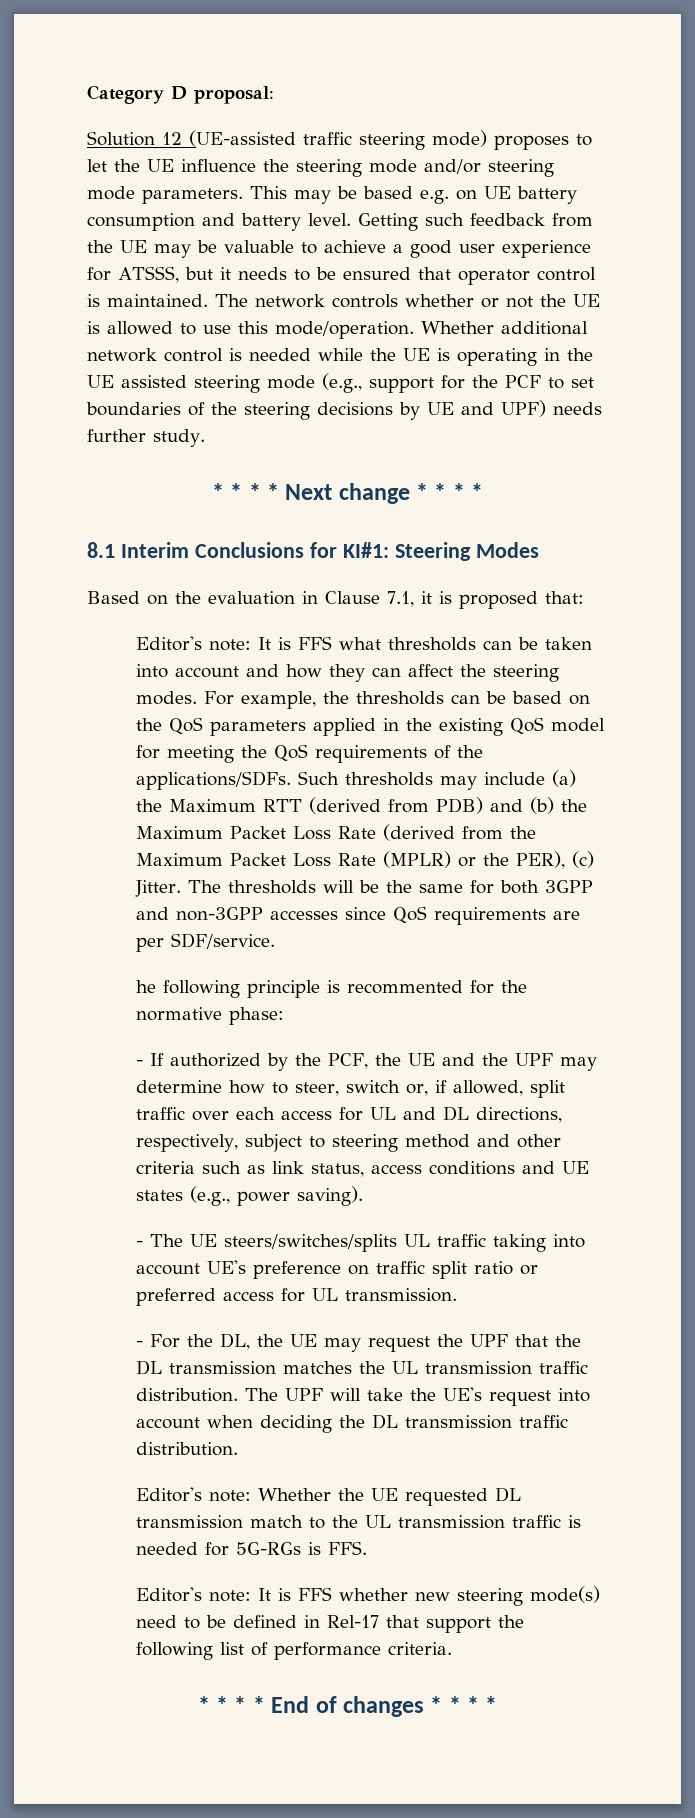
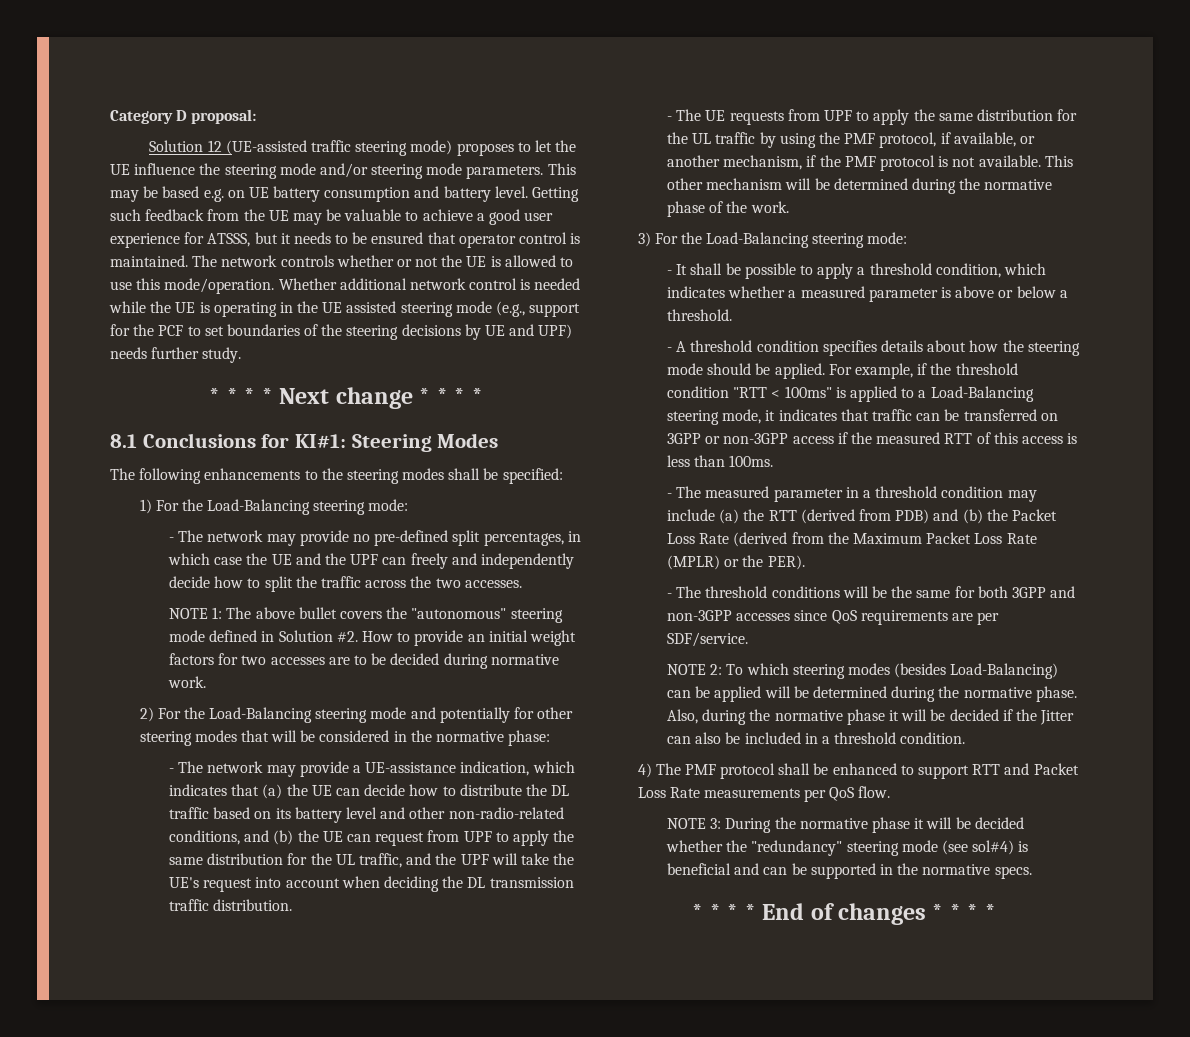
[120,542,189,558] Interim -> (137, 441) none
[87,591,584,609] [136,636,593,651] [136,664,560,682] [136,691,591,709] [136,717,606,736] [136,744,484,763] [136,771,434,790] Based on the evaluation in Clause 7.1, it is proposed that: // Editor's note: It is FFS what thresholds can be taken into account and how they can affect the steering modes. For example, the thresholds can be based on the QoS parameters applied in the existing QoS model for meeting the QoS requirements of the applications/SDFs. Such thresholds -> [110,468,563,484] [139,499,409,515] [169,530,581,546] [168,553,574,569] [169,576,522,592] [169,607,563,623] [169,630,576,646] [169,653,559,669] [168,676,207,688] [139,707,574,723] [139,730,551,746] [169,761,575,777] [169,784,570,799] [169,807,564,823] [169,830,575,846] [169,853,575,868] [169,876,574,892] [169,899,293,911] [667,109,1078,125] [667,132,1035,148] [667,155,1073,171] [667,178,1053,194] [667,201,789,217] [637,232,908,248] [667,263,1046,279] [667,286,1068,302] [667,309,733,321] [667,340,1080,356] [667,363,1018,379] [667,386,1034,402] [667,409,1058,425] [667,432,1078,444] [667,455,774,467] [667,486,1004,502] The following enhancements to the steering modes shall be specified: // 1) For the Load-Balancing steering mode: // - The network may provide no pre-defined split percentages, in which case the UE and the UPF can freely and independently decide how to split the traffic across the two accesses. // NOTE 1: The above bullet covers the "autonomous" steering mode defined in Solution #2. How to provide an initial weight factors for two accesses are to be decided during normative work. // 2) For the Load-Balancing steering mode and potentially for other steering modes that will be considered in the normative phase: // - The network may provide a UE-assistance indication, which indicates that (a) the UE can decide how to distribute the DL traffic based on its battery level and other non-radio-related conditions, and (b) the UE can request from UPF to apply the same distribution for the UL traffic, and the UPF will take the UE's request into account when deciding the DL transmission traffic distribution. // - The UE requests from UPF to apply the same distribution for the UL traffic by using the PMF protocol, if available, or another mechanism, if the PMF protocol is not available. This other mechanism will be determined during the normative phase of the work. // 3) For the Load-Balancing steering mode: // - It shall be possible to apply a threshold condition, which indicates whether a measured parameter is above or below a threshold. // - A threshold condition specifies details about how the steering mode should be applied. For example, if the threshold condition "RTT < 100ms" is applied to a Load-Balancing steering mode, it indicates that traffic can be transferred on 3GPP or non-3GPP access if the measured RTT of this access is less than 100ms. // - The measured parameter in a threshold condition
[169,799,257,812] Maximum -> (765, 515) none
[136,826,224,839] Maximum -> (1008, 515) none
[516,851,595,869] [135,880,317,897] PER), (c) Jitter. The thresholds -> [767,555,805,570] [667,586,840,598] PER). // - The threshold conditions
[136,980,528,998] [136,1007,285,1025] [136,1053,598,1071] [136,1080,566,1098] [136,1106,563,1123] [136,1134,562,1152] [136,1161,590,1177] [136,1186,364,1206] [136,1234,586,1252] [136,1260,539,1279] [136,1288,458,1306] [136,1333,582,1352] [136,1360,589,1375] [136,1387,591,1406] [136,1414,569,1433] [136,1442,239,1456] [136,1487,522,1506] [136,1515,582,1529] [136,1541,368,1556] [136,1586,601,1606] [136,1615,525,1633] [136,1642,453,1660] he following principle is recommented for the normative phase: // - If authorized by the PCF, the UE and the UPF may determine how to steer, switch or, if allowed, split traffic over each access for UL and DL directions, respectively, subject to steering method and other criteria such as link status, access conditions and UE states (e.g., power saving). // - The UE steers/switches/splits UL traffic taking into account UE's preference on traffic split ratio or preferred access for UL transmission. // - For the DL, the UE may request the UPF that the DL transmission matches the UL transmission traffic distribution. The UPF will take the UE's request into account when deciding the DL transmission traffic distribution. // Editor's note: Whether the UE requested DL transmission match to the UL transmission traffic is needed for 5G-RGs is FFS. // Editor's note: It is FFS whether new steering mode(s) need to be defined in Rel-17 that support the following list of performance criteria. -> [667,663,1059,679] [667,686,1077,702] [667,709,1075,725] [667,732,966,744] [637,763,1079,779] [637,786,891,802] [667,817,1024,833] [666,840,1029,856] [667,863,1032,879] NOTE 2: To which steering modes (besides Load-Balancing) can be applied will be determined during the normative phase. Also, during the normative phase it will be decided if the Jitter can also be included in a threshold condition. // 4) The PMF protocol shall be enhanced to support RTT and Packet Loss Rate measurements per QoS flow. // NOTE 3: During the normative phase it will be decided whether the "redundancy" steering mode (see sol#4) is beneficial and can be supported in the normative specs.

